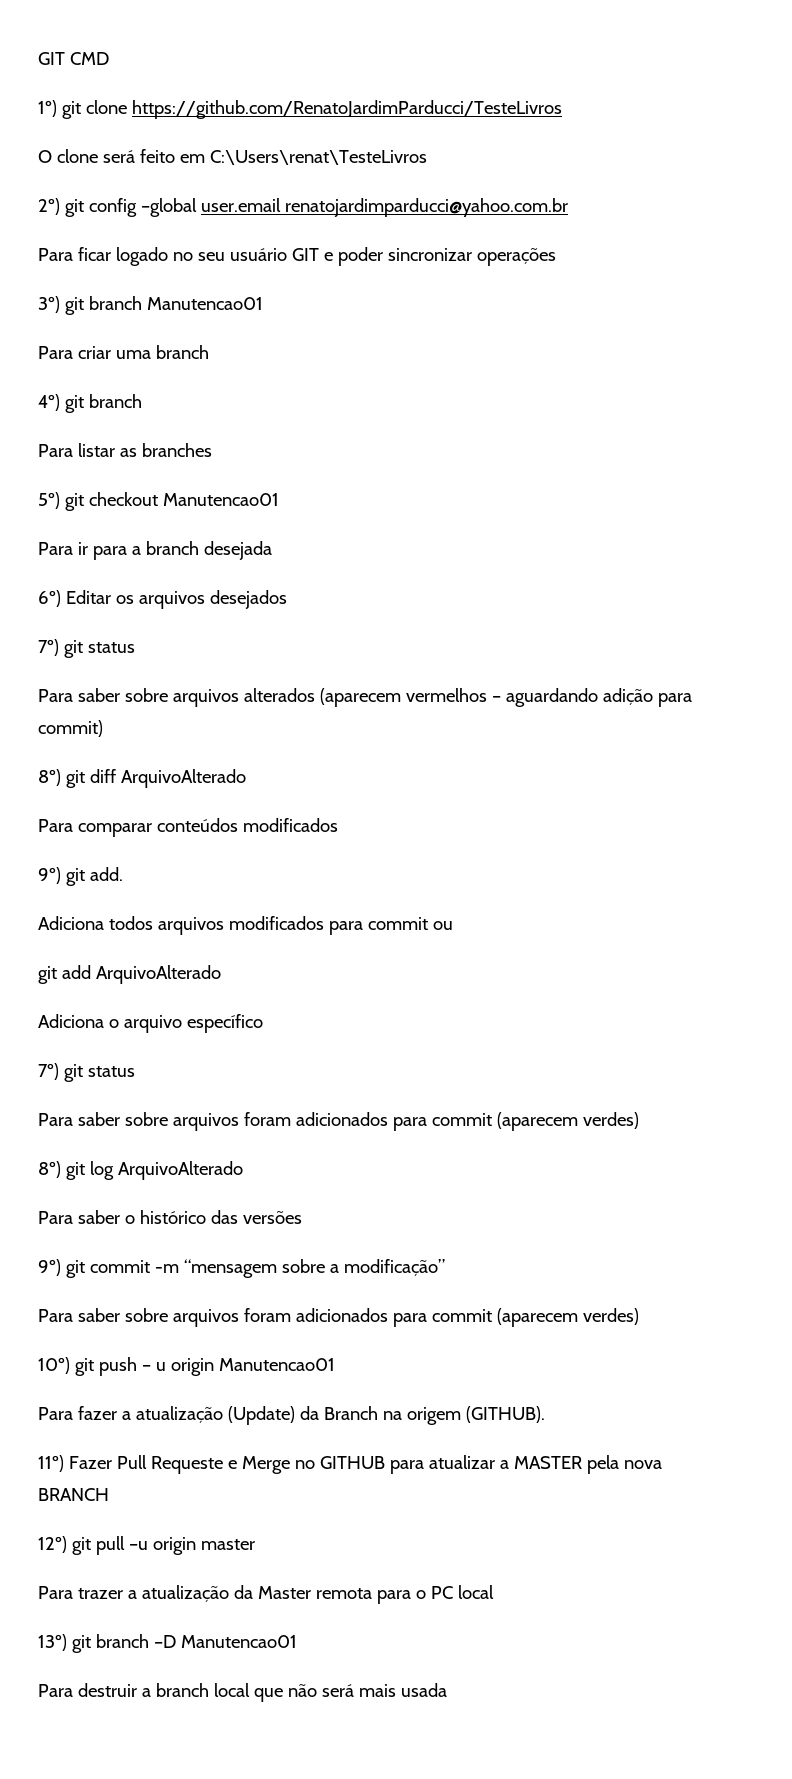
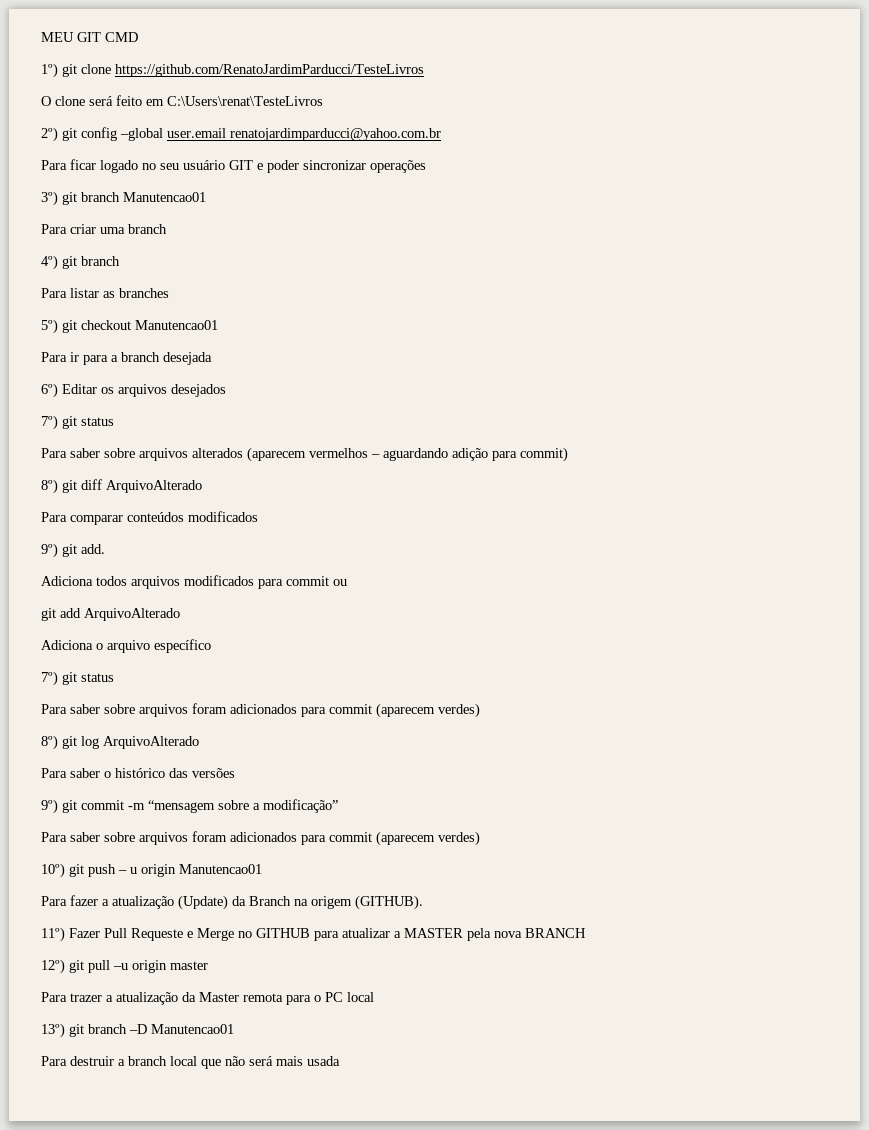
(38, 58) none -> [41,32,74,42] MEU

